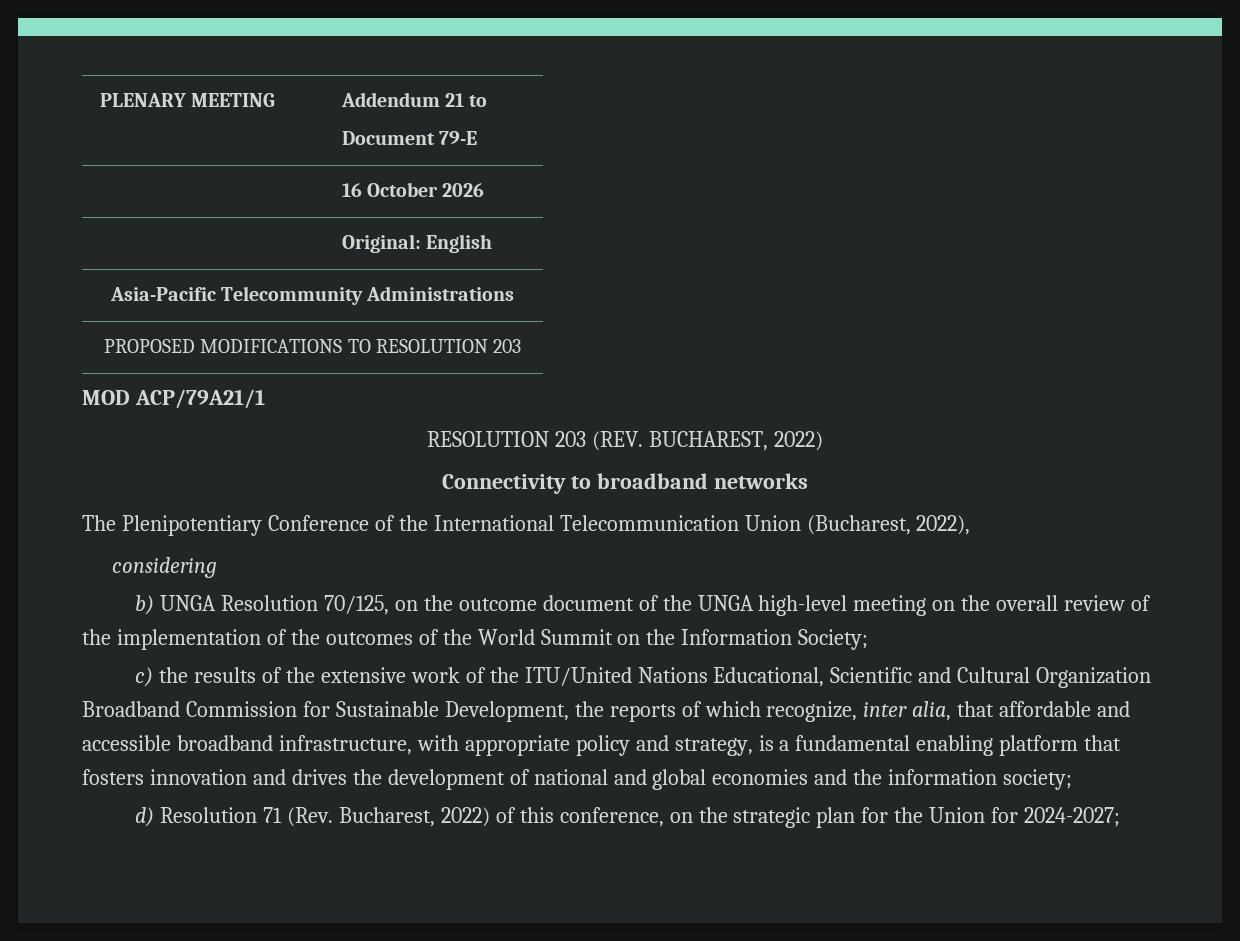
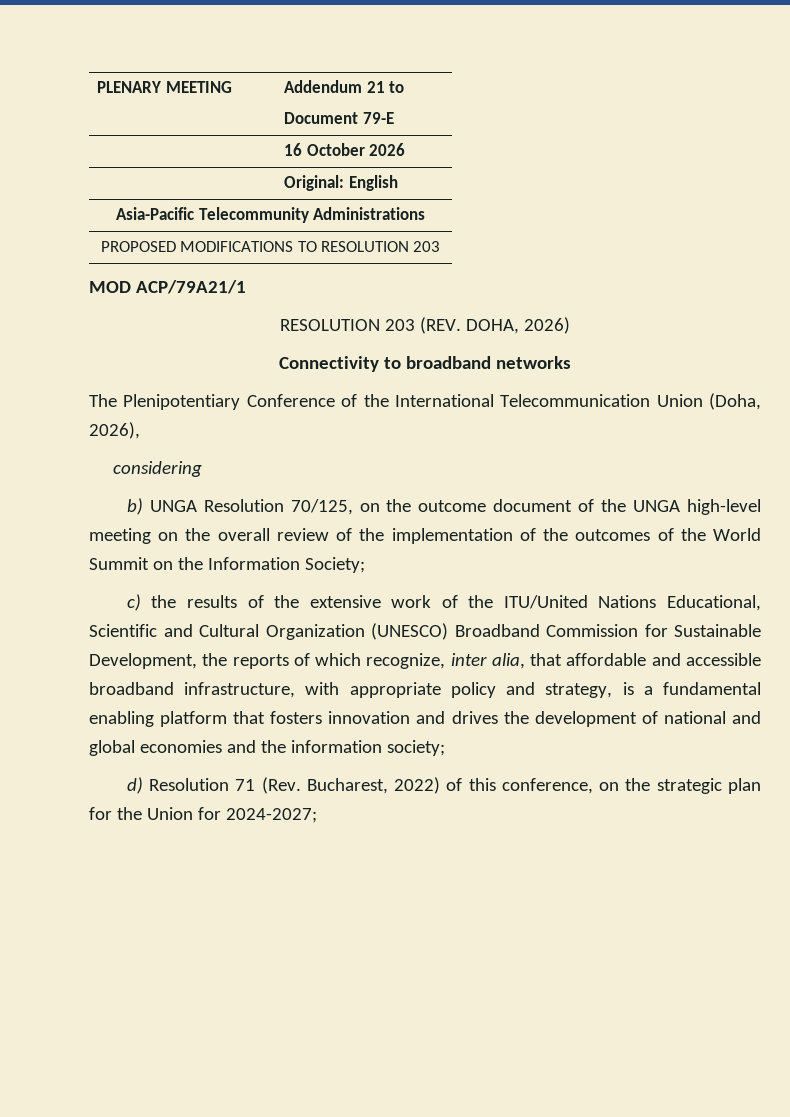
[648,431,823,451] BUCHAREST, 2022) -> [465,317,570,334] DOHA, 2026)
[806,515,971,535] (Bucharest, 2022), -> [709,393,761,410] [89,422,140,439] (Doha, 2026),
(1152, 677) none -> [371,623,448,640] (UNESCO)

